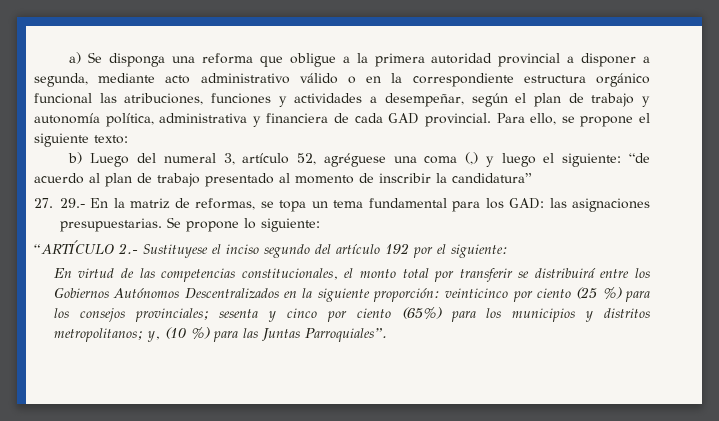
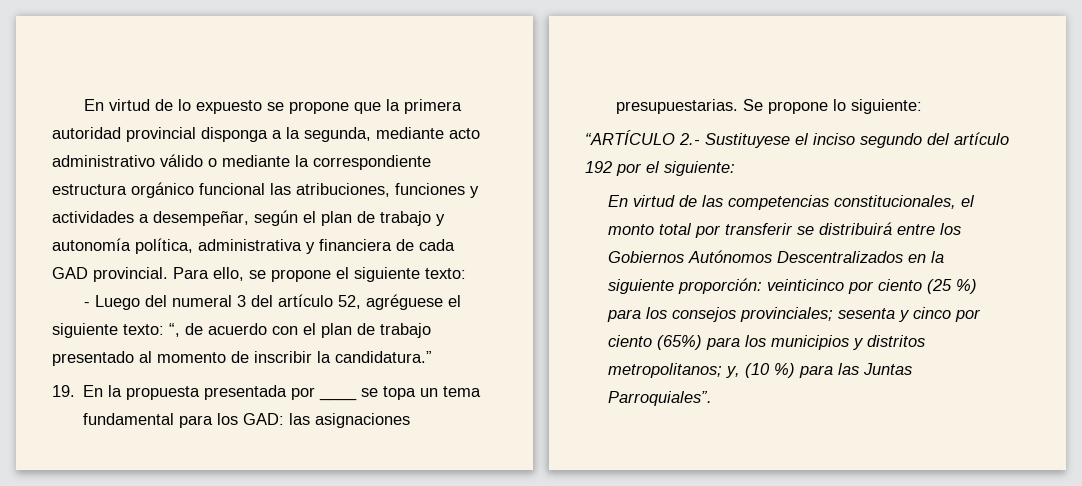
[69,52,350,67] a) Se disponga una reforma que obligue a -> [83,99,381,114] En virtud de lo expuesto se propone que
[567,53,651,67] a disponer a -> [201,127,300,142] disponga a la
[366,76,382,83] en -> [222,155,290,167] mediante
[68,152,83,164] b) -> [83,302,90,307] -
[223,153,235,165] 3, -> [236,295,273,307] 3 del
[393,152,650,167] [34,173,100,184] una coma (,) y luego el siguiente: “de acuerdo al -> [447,295,461,307] [52,323,316,338] el siguiente texto: “, de acuerdo con el
[452,173,532,183] [34,198,256,210] candidatura” // 27. 29.- En la matriz de reformas, -> [335,351,432,363] [52,385,358,401] candidatura.” // 19. En la propuesta presentada por ____

